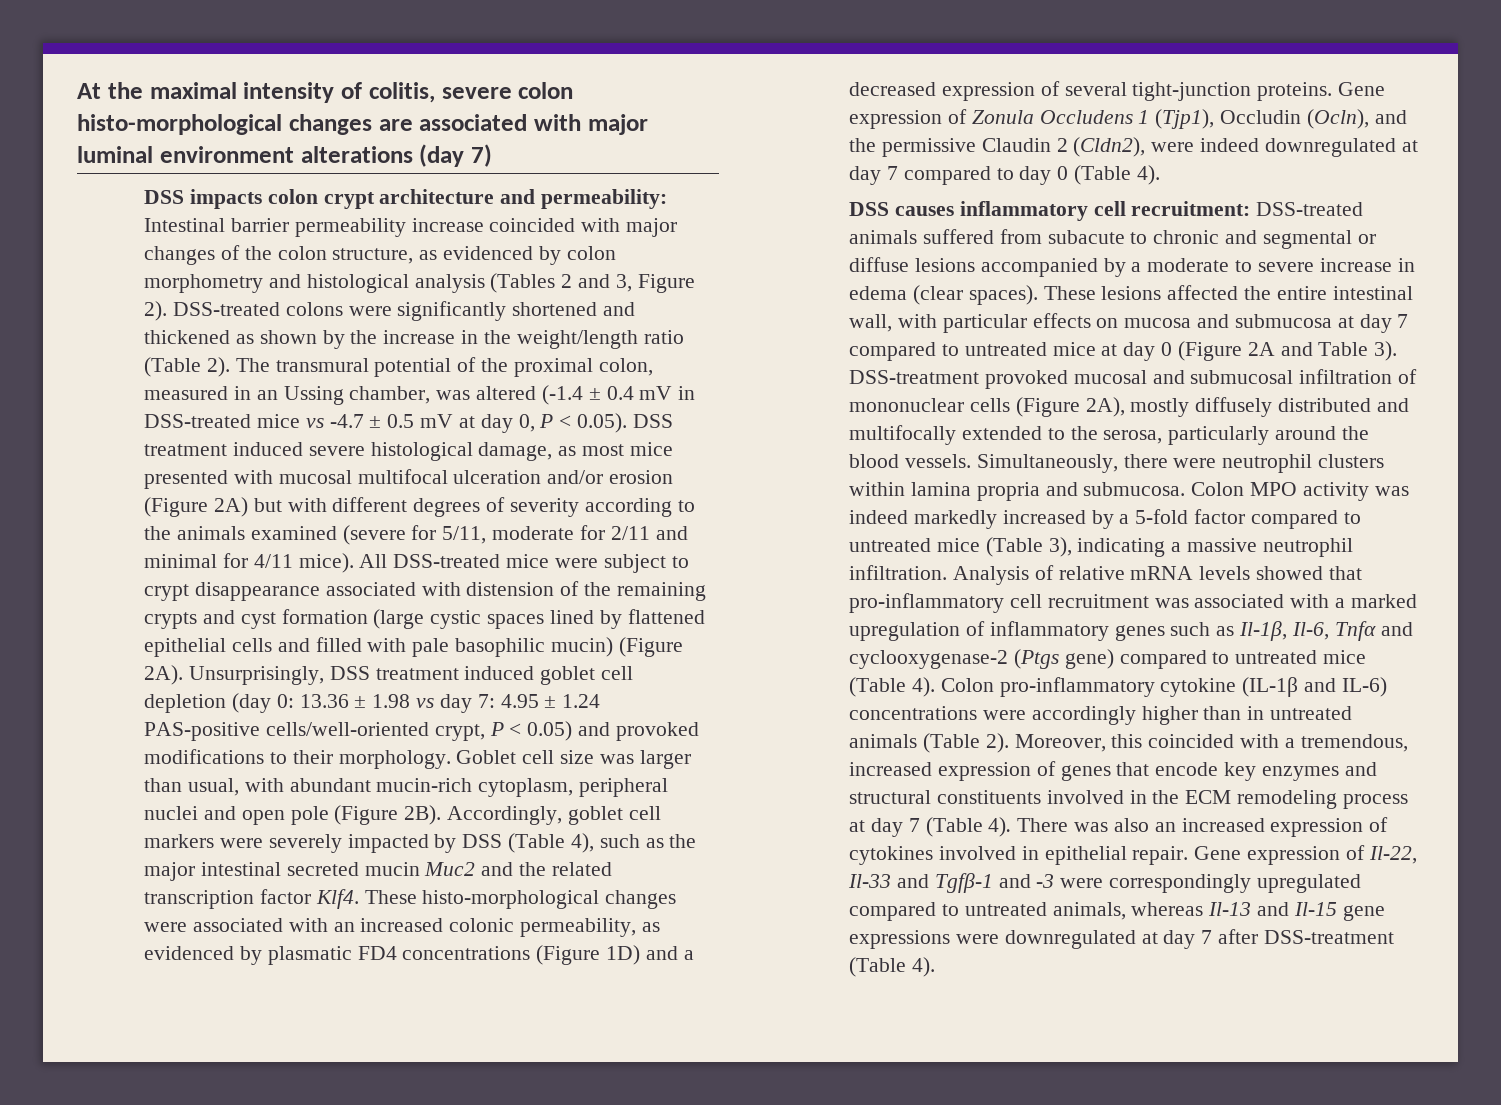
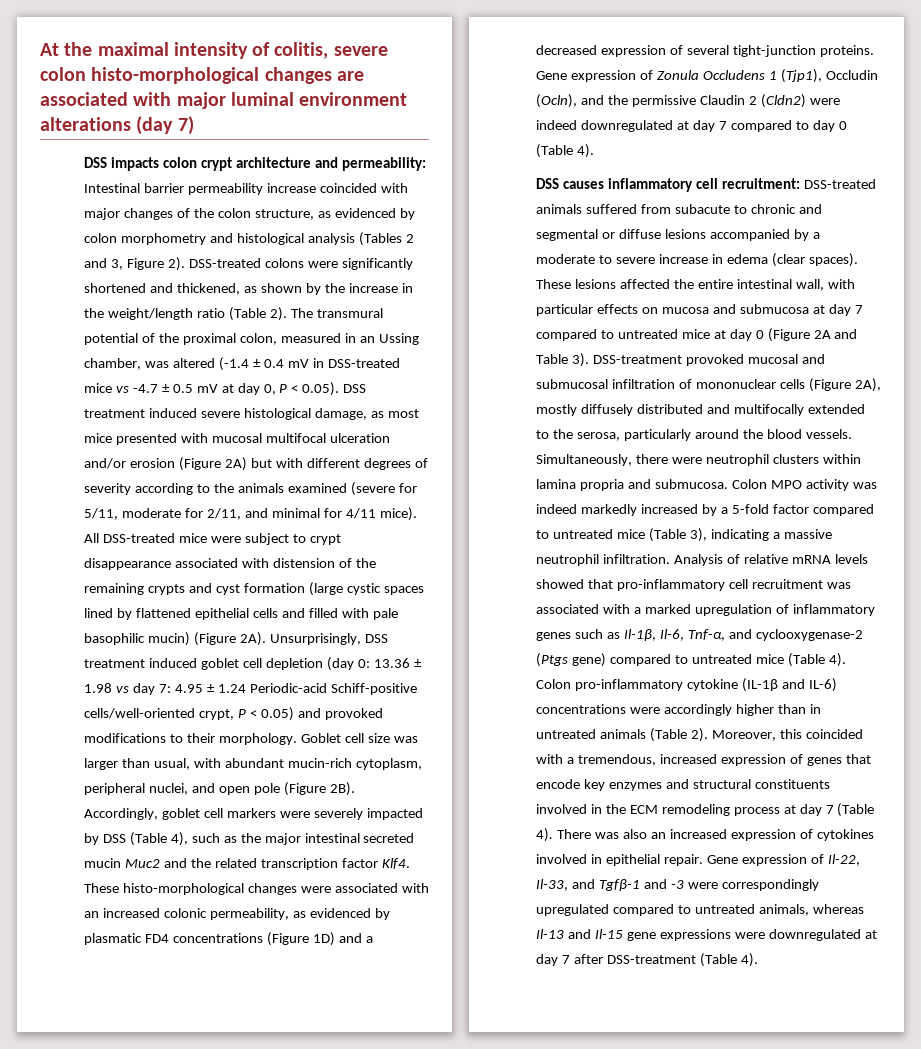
[144,330,231,344] thickened -> [177,283,241,295] thickened,
[610,526,650,540] 2/11 -> [206,508,241,520] 2/11,
[144,722,261,741] PAS-positive -> [249,683,417,695] Periodic-acid Schiff-positive
[144,806,199,820] nuclei -> [149,783,189,795] nuclei,
[1073,137,1146,157] (Cldn2), -> [760,94,806,108] (Cldn2)
[1334,621,1376,641] Tnfα -> [687,629,725,641] Tnf-α,
[848,874,892,888] Il-33 -> [536,879,569,891] Il-33,

